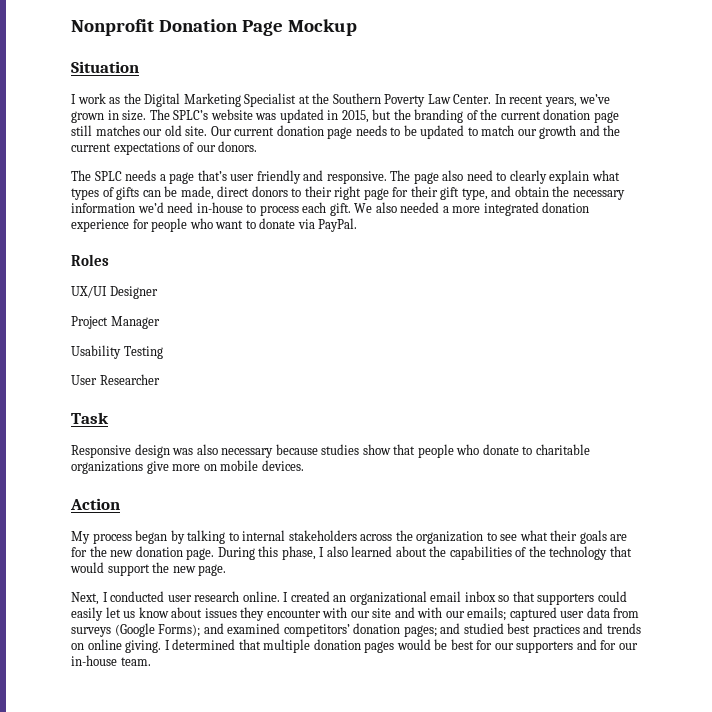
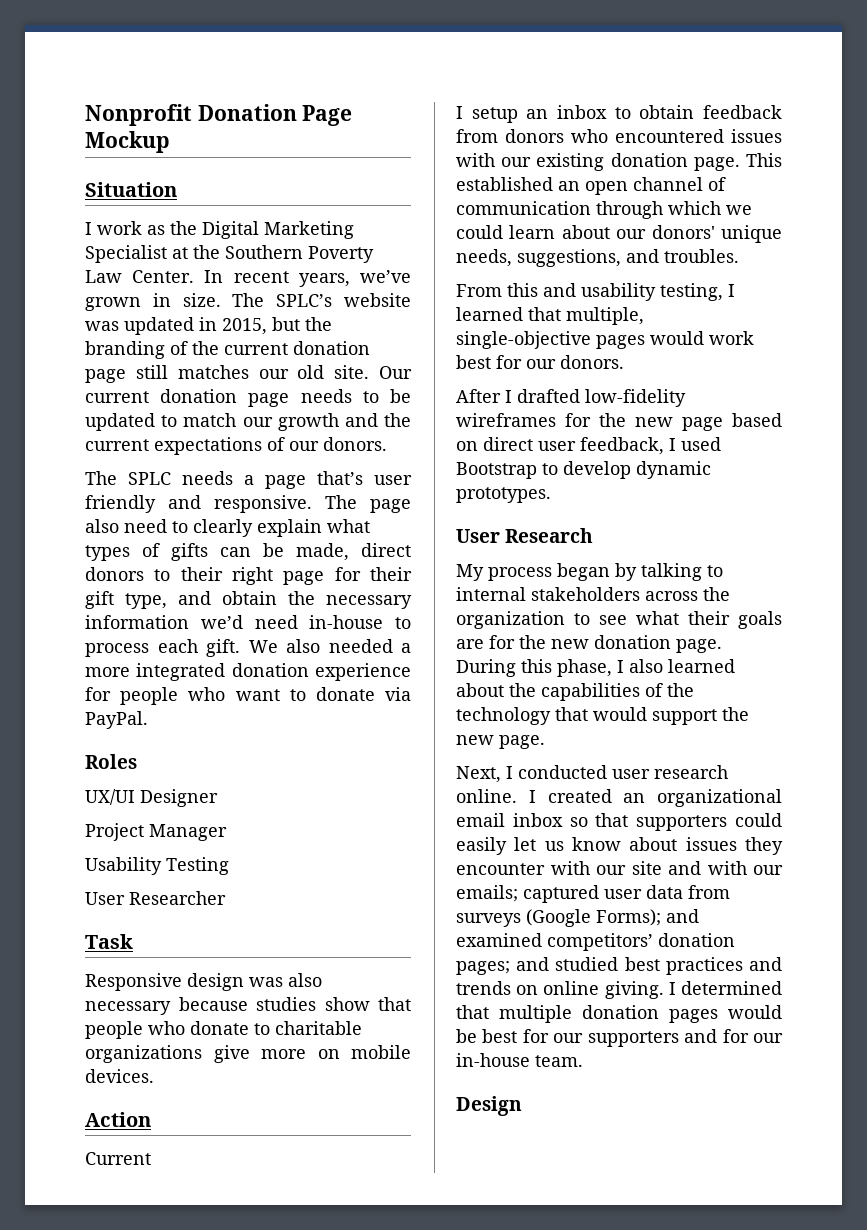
(120, 504) none -> [85,1152,151,1165] [456,105,782,123] [456,129,782,143] [456,153,782,171] [456,177,726,195] [456,201,752,219] [456,225,782,243] [456,249,739,267] [456,283,735,301] [456,307,644,325] [456,331,754,349] [456,355,624,369] [456,389,686,407] [456,413,782,431] [456,437,721,455] [456,461,711,479] [456,487,551,503] [456,528,594,543] // Current // I setup an inbox to obtain feedback from donors who encountered issues with our existing donation page. This established an open channel of communication through which we could learn about our donors' unique needs, suggestions, and troubles. // From this and usability testing, I learned that multiple, single-objective pages would work best for our donors. // After I drafted low-fidelity wireframes for the new page based on direct user feedback, I used Bootstrap to develop dynamic prototypes. // User Research
(151, 661) none -> [456,1096,522,1116] // Design

